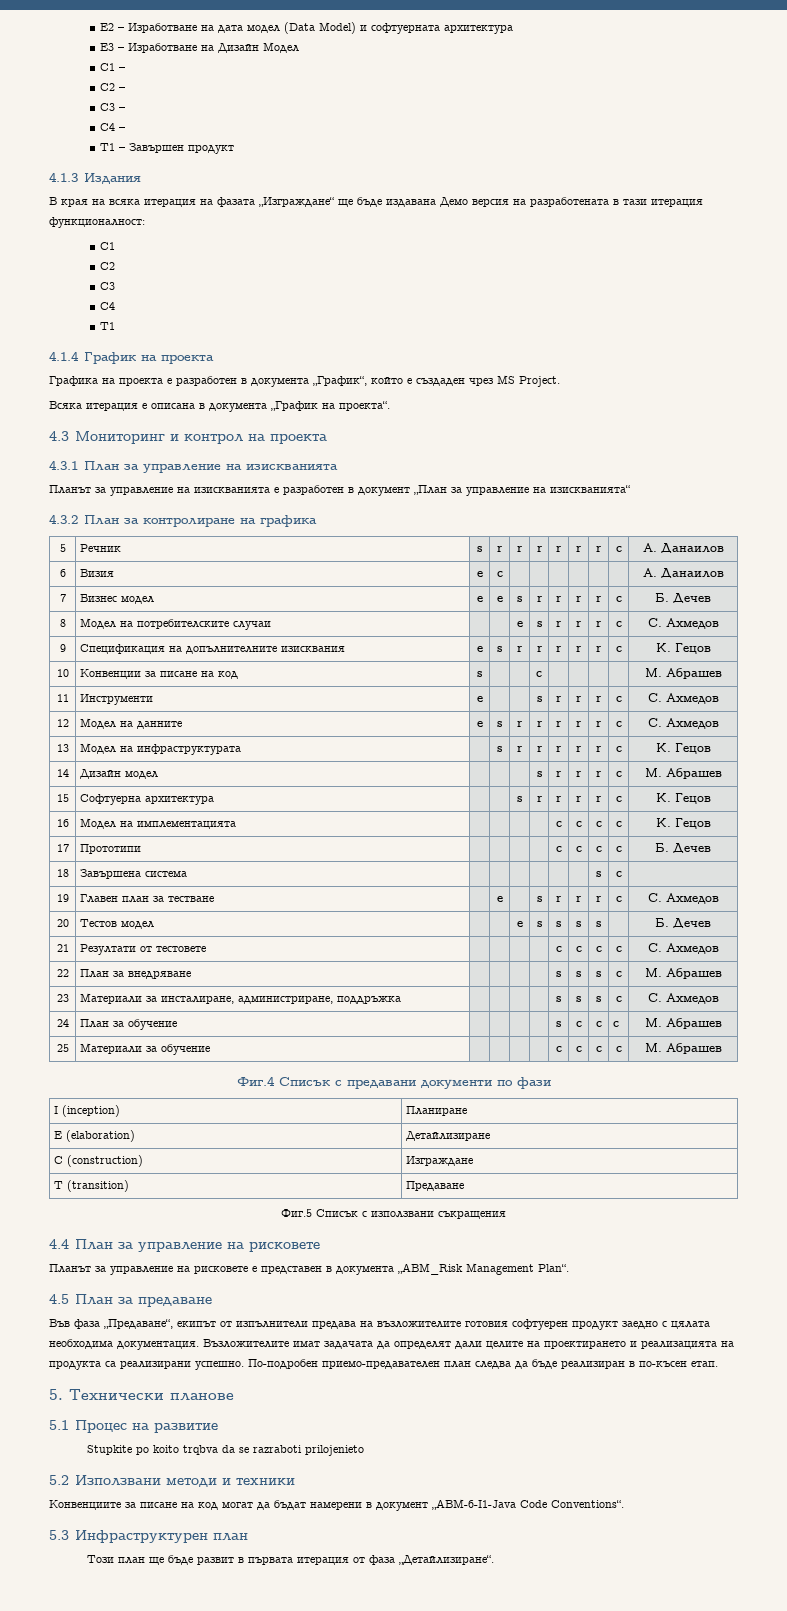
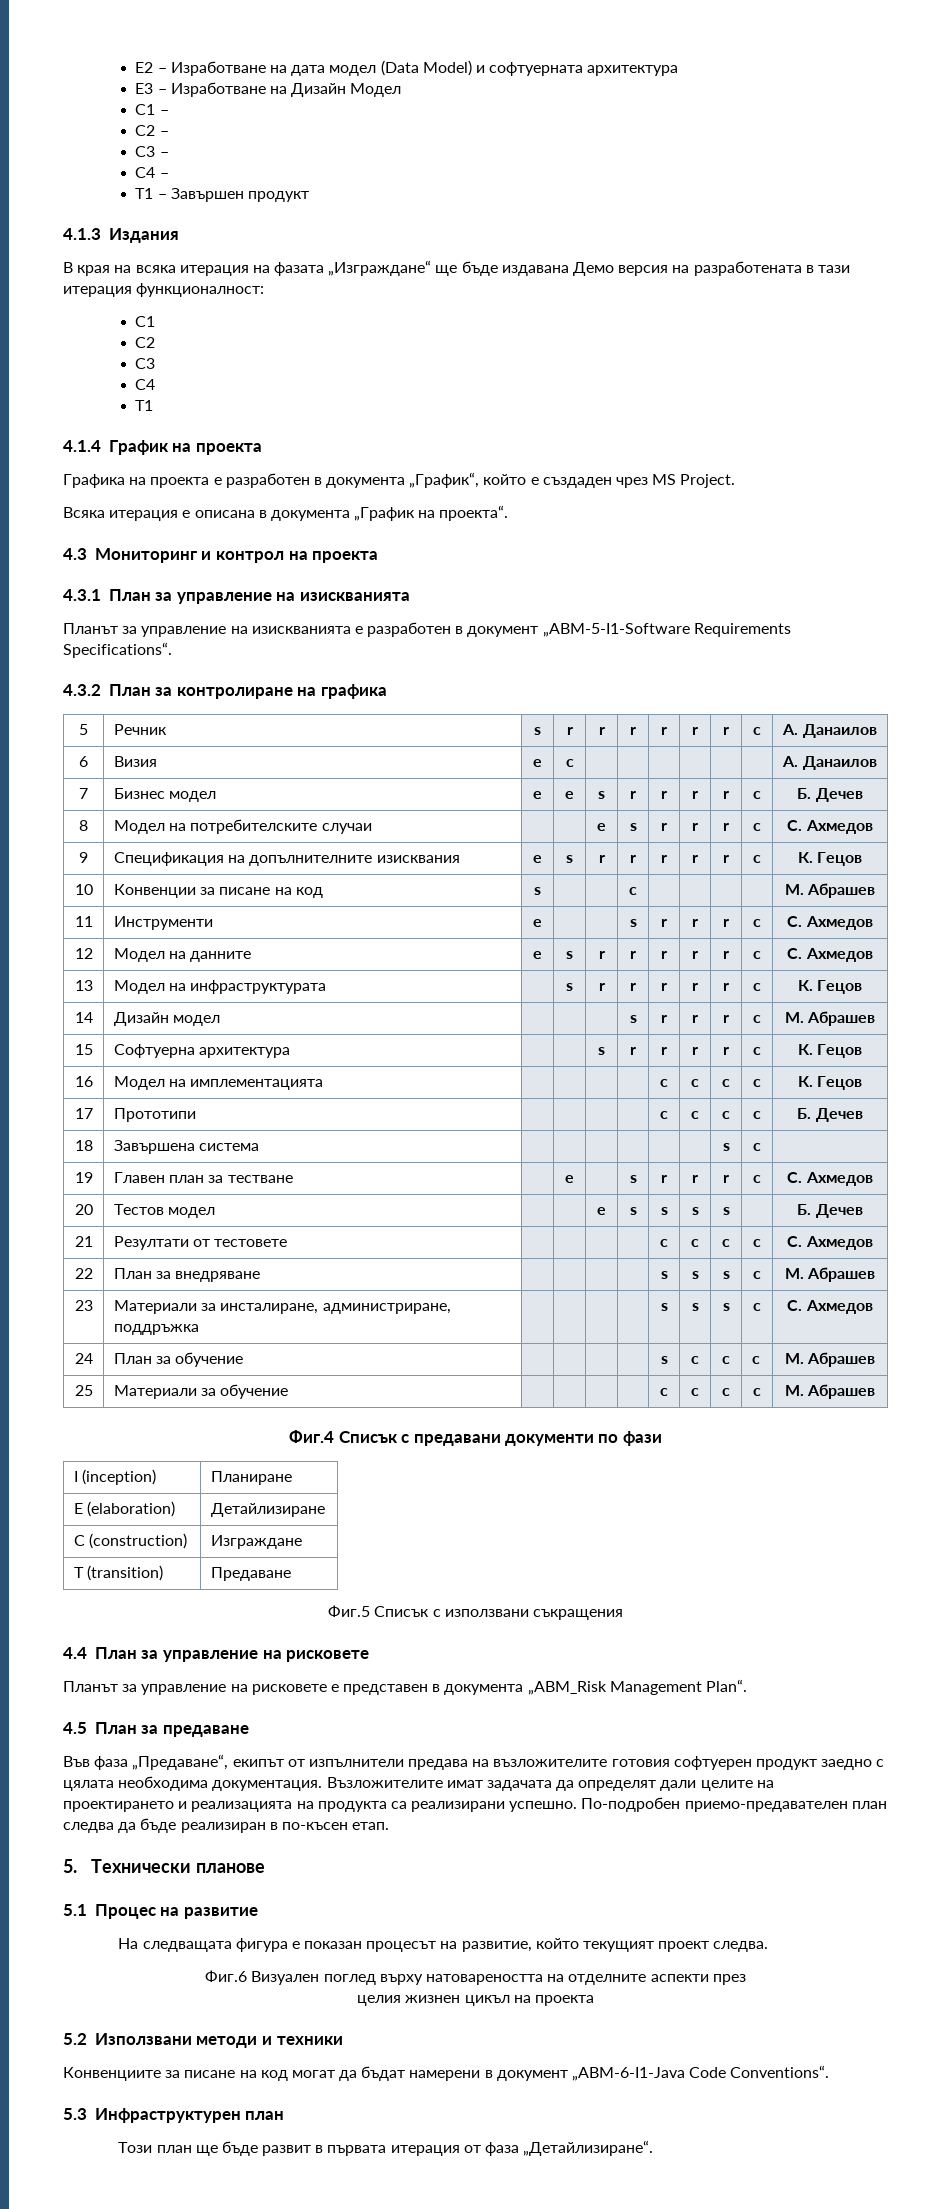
[414,485,630,496] „План за управление на изискванията“ -> [542,623,791,637] [63,642,172,658] „ABM-5-I1-Software Requirements Specifications“.
[87,1445,365,1456] Stupkite po koito trqbva da se razraboti prilojenieto -> [118,1938,769,1952] [205,1970,746,1985] [357,1995,594,2006] На следващата фигура е показан процесът на развитие, който текущият проект следва. // Фиг.6 Визуален поглед върху натовареността на отделните аспекти през // целия жизнен цикъл на проекта

